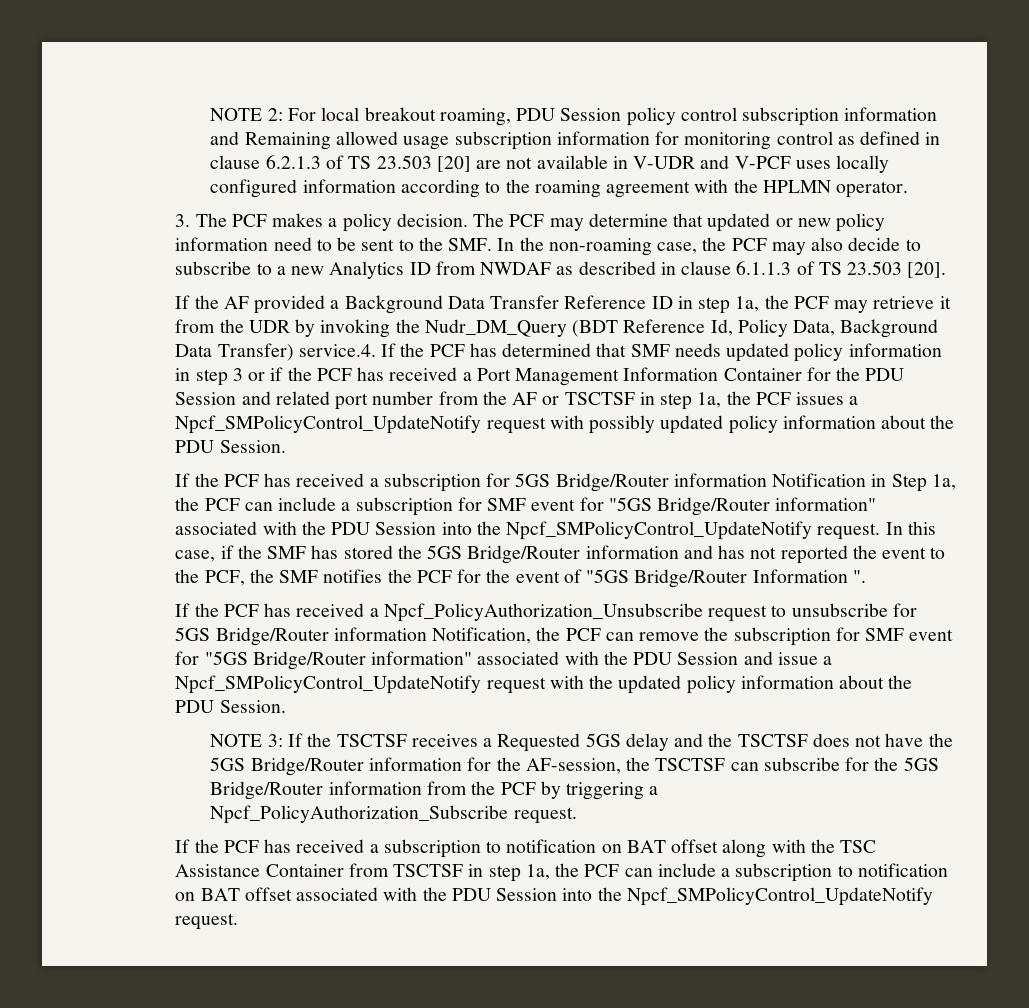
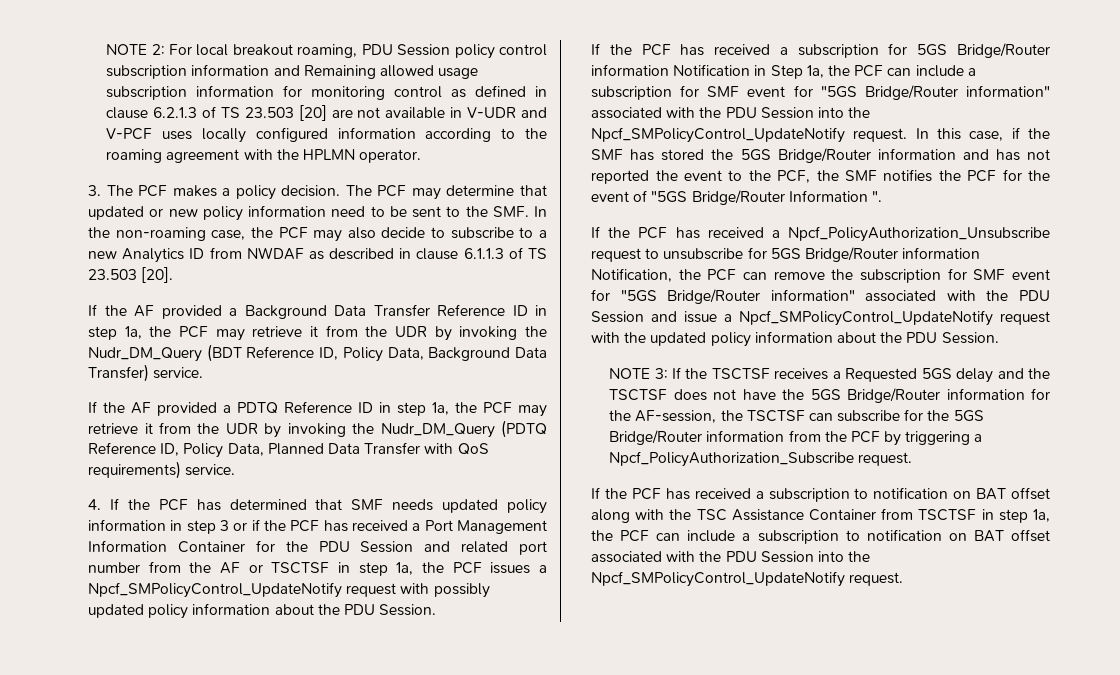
[710,319,733,336] Id, -> [319,347,339,360] ID,
[298,344,376,357] service.4. -> [153,367,204,379] [88,401,547,417] [88,420,547,438] [88,442,489,458] [88,461,236,479] [88,499,102,510] service. // If the AF provided a PDTQ Reference ID in step 1a, the PCF may retrieve it from the UDR by invoking the Nudr_DM_Query (PDTQ Reference ID, Policy Data, Planned Data Transfer with QoS requirements) service. // 4.

